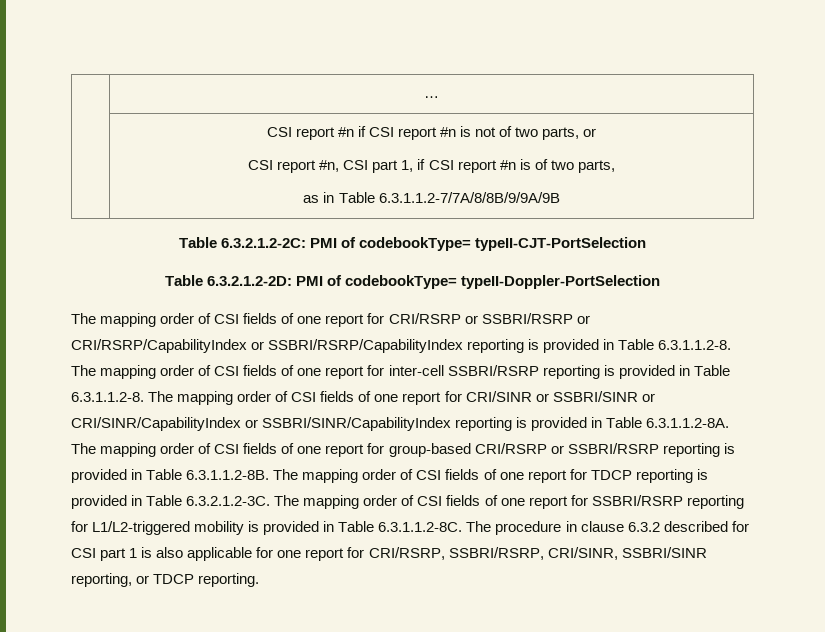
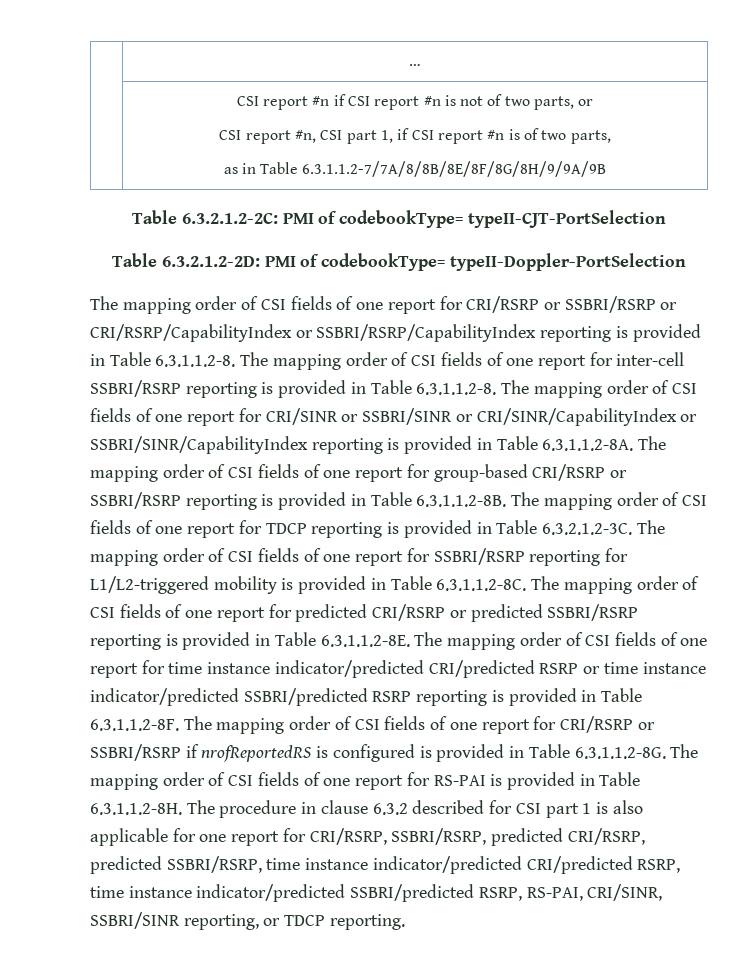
[378,192,560,203] 6.3.1.1.2-7/7A/8/8B/9/9A/9B -> [302,161,607,177] 6.3.1.1.2-7/7A/8/8B/8E/8F/8G/8H/9/9A/9B
(492, 526) none -> [563,576,700,594] [90,604,639,622] [90,632,708,650] [90,660,706,678] [90,688,643,706] [90,716,655,734] [90,744,699,762] [90,772,641,790] [90,800,215,815] mapping order of CSI fields of one report for predicted CRI/RSRP or predicted SSBRI/RSRP reporting is provided in Table 6.3.1.1.2-8E. The mapping order of CSI fields of one report for time instance indicator/predicted CRI/predicted RSRP or time instance indicator/predicted SSBRI/predicted RSRP reporting is provided in Table 6.3.1.1.2-8F. The mapping order of CSI fields of one report for CRI/RSRP or SSBRI/RSRP if nrofReportedRS is configured is provided in Table 6.3.1.1.2-8G. The mapping order of CSI fields of one report for RS-PAI is provided in Table 6.3.1.1.2-8H. The
(544, 553) none -> [491,828,645,846] [90,856,681,874] [90,884,583,902] predicted CRI/RSRP, predicted SSBRI/RSRP, time instance indicator/predicted CRI/predicted RSRP, time instance indicator/predicted SSBRI/predicted RSRP, RS-PAI,

